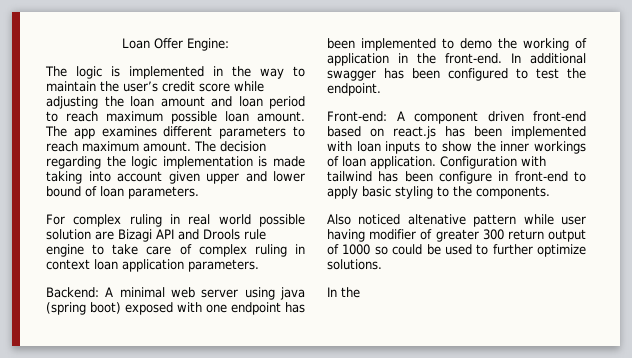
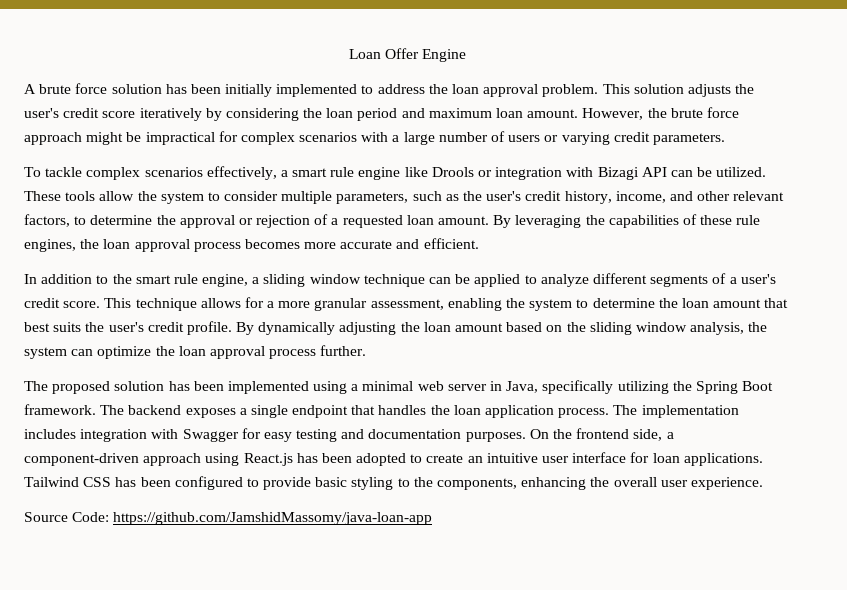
[187,38,229,51] [45,66,305,79] [46,81,264,92] [46,96,305,109] [46,111,305,124] [45,126,305,139] [46,141,266,152] [46,156,305,169] [46,171,305,184] [46,186,199,199] [46,214,305,227] [46,229,266,242] [46,244,305,257] [46,259,259,272] [46,287,305,300] [46,302,305,315] [327,38,587,51] [327,53,586,66] [327,68,586,81] [327,83,381,96] [327,111,586,124] [327,126,586,139] [327,141,586,154] [327,156,546,169] [327,171,586,184] [327,186,550,199] [327,214,586,227] [327,229,586,242] [327,244,586,257] [327,259,382,270] [327,287,360,298] Engine: // The logic is implemented in the way to maintain the user’s credit score while adjusting the loan amount and loan period to reach maximum possible loan amount. The app examines different parameters to reach maximum amount. The decision regarding the logic implementation is made taking into account given upper and lower bound of loan parameters. // For complex ruling in real world possible solution are Bizagi API and Drools rule engine to take care of complex ruling in context loan application parameters. // Backend: A minimal web server using java (spring boot) exposed with one endpoint has been implemented to demo the working of application in the front-end. In additional swagger has been configured to test the endpoint. // Front-end: A component driven front-end based on react.js has been implemented with loan inputs to show the inner workings of loan application. Configuration with tailwind has been configure in front-end to apply basic styling to the components. // Also noticed altenative pattern while user having modifier of greater 300 return output of 1000 so could be used to further optimize solutions. // In the -> [422,49,467,62] [24,83,755,97] [24,107,739,121] [24,131,725,145] [24,166,767,180] [24,191,785,204] [24,214,761,228] [24,238,479,252] [24,273,776,287] [24,297,789,311] [24,321,768,335] [24,345,367,359] [24,380,774,394] [24,404,739,418] [24,428,674,442] [24,452,763,466] [24,476,763,490] [24,512,433,525] Engine // A brute force solution has been initially implemented to address the loan approval problem. This solution adjusts the user's credit score iteratively by considering the loan period and maximum loan amount. However, the brute force approach might be impractical for complex scenarios with a large number of users or varying credit parameters. // To tackle complex scenarios effectively, a smart rule engine like Drools or integration with Bizagi API can be utilized. These tools allow the system to consider multiple parameters, such as the user's credit history, income, and other relevant factors, to determine the approval or rejection of a requested loan amount. By leveraging the capabilities of these rule engines, the loan approval process becomes more accurate and efficient. // In addition to the smart rule engine, a sliding window technique can be applied to analyze different segments of a user's credit score. This technique allows for a more granular assessment, enabling the system to determine the loan amount that best suits the user's credit profile. By dynamically adjusting the loan amount based on the sliding window analysis, the system can optimize the loan approval process further. // The proposed solution has been implemented using a minimal web server in Java, specifically utilizing the Spring Boot framework. The backend exposes a single endpoint that handles the loan application process. The implementation includes integration with Swagger for easy testing and documentation purposes. On the frontend side, a component-driven approach using React.js has been adopted to create an intuitive user interface for loan applications. Tailwind CSS has been configured to provide basic styling to the components, enhancing the overall user experience. // Source Code: https://github.com/JamshidMassomy/java-loan-app

